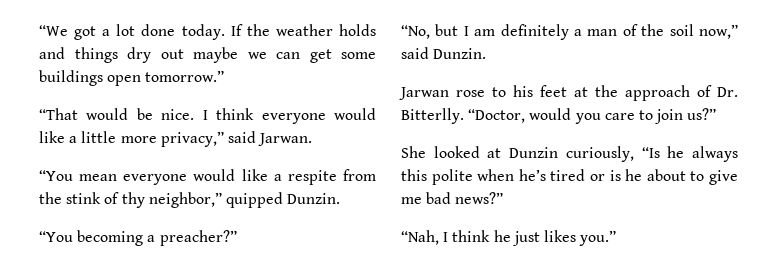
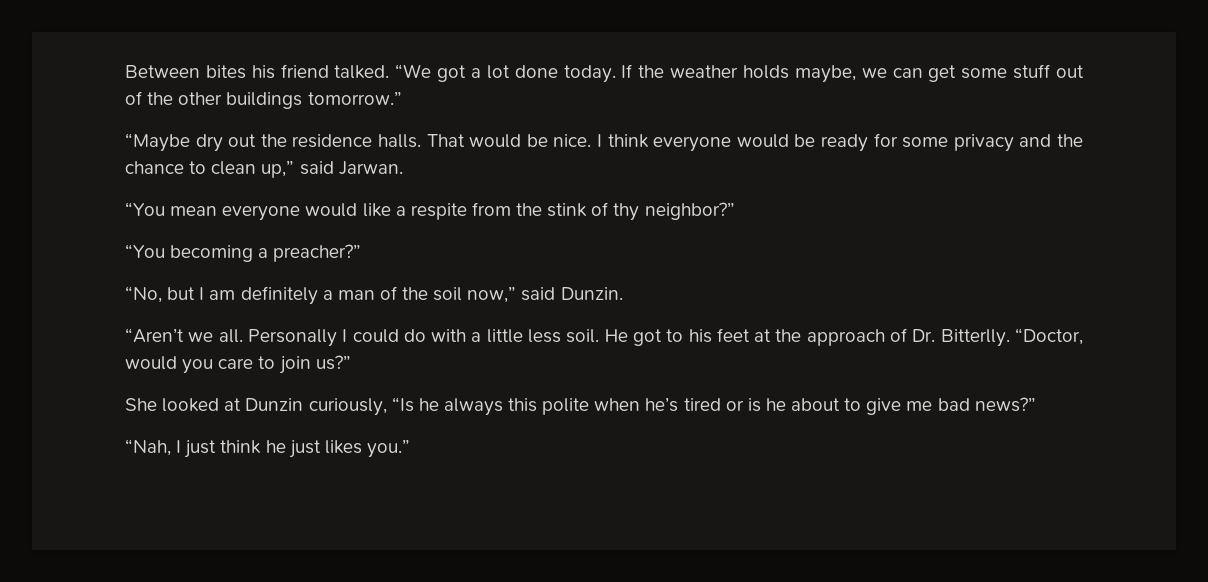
(39, 30) none -> [125,64,390,79] Between bites his friend talked.
[39,47,376,63] [39,70,225,86] [39,108,78,120] and things dry out maybe we can get some buildings open tomorrow.” // “That -> [794,64,1084,83] [125,91,402,109] [125,133,465,152] maybe, we can get some stuff out of the other buildings tomorrow.” // “Maybe dry out the residence halls. That
[39,131,224,147] like a little more privacy,” -> [794,133,1084,152] [125,160,295,178] be ready for some privacy and the chance to clean up,”
[148,192,341,208] neighbor,” quipped Dunzin. -> [644,202,735,220] neighbor?”
[399,87,485,100] Jarwan rose -> [125,328,662,347] “Aren’t we all. Personally I could do with a little less soil. He got
(449, 237) none -> [184,440,217,458] just

